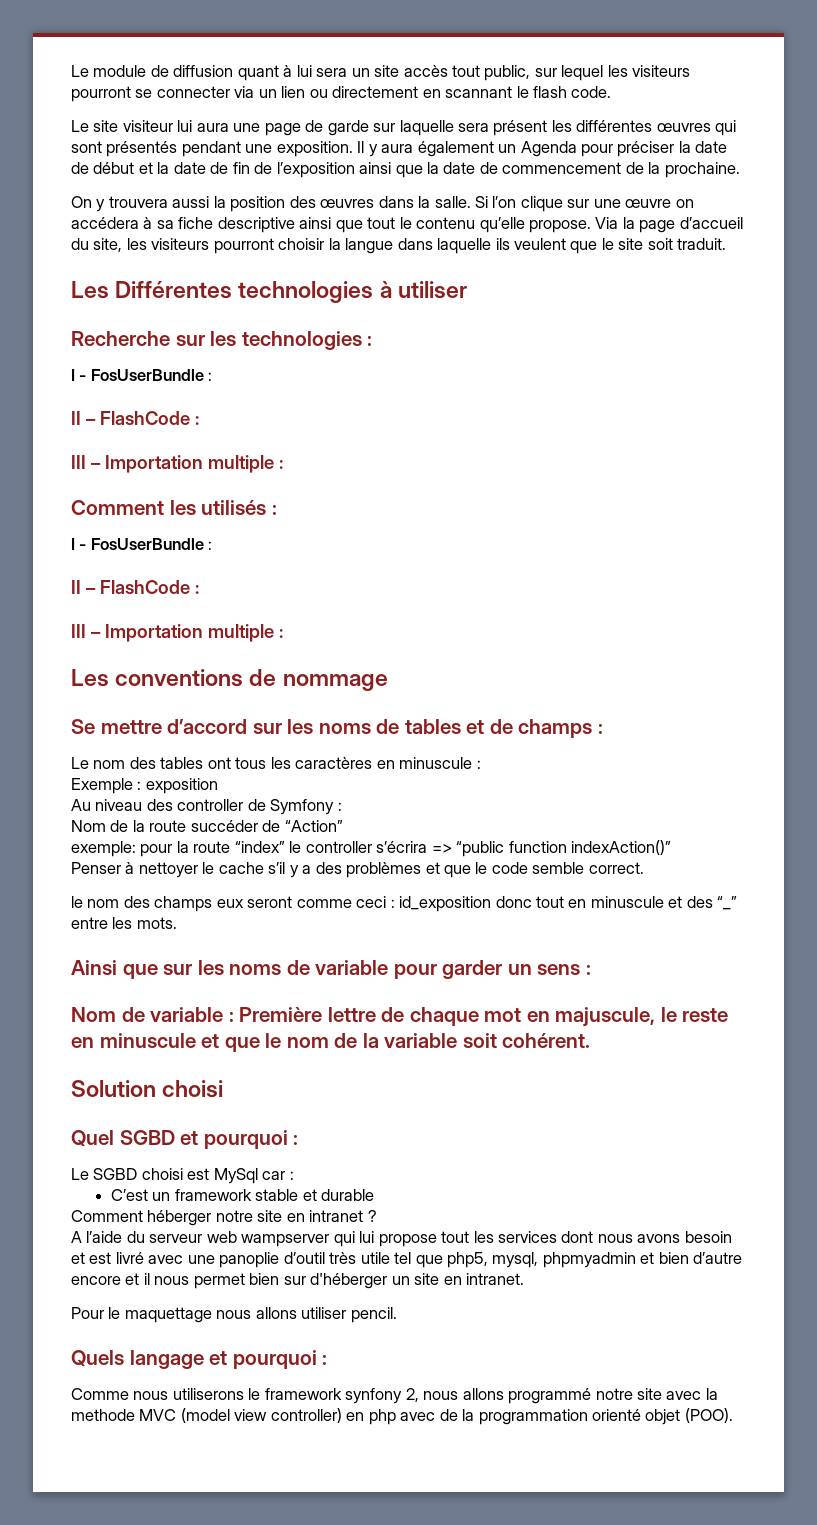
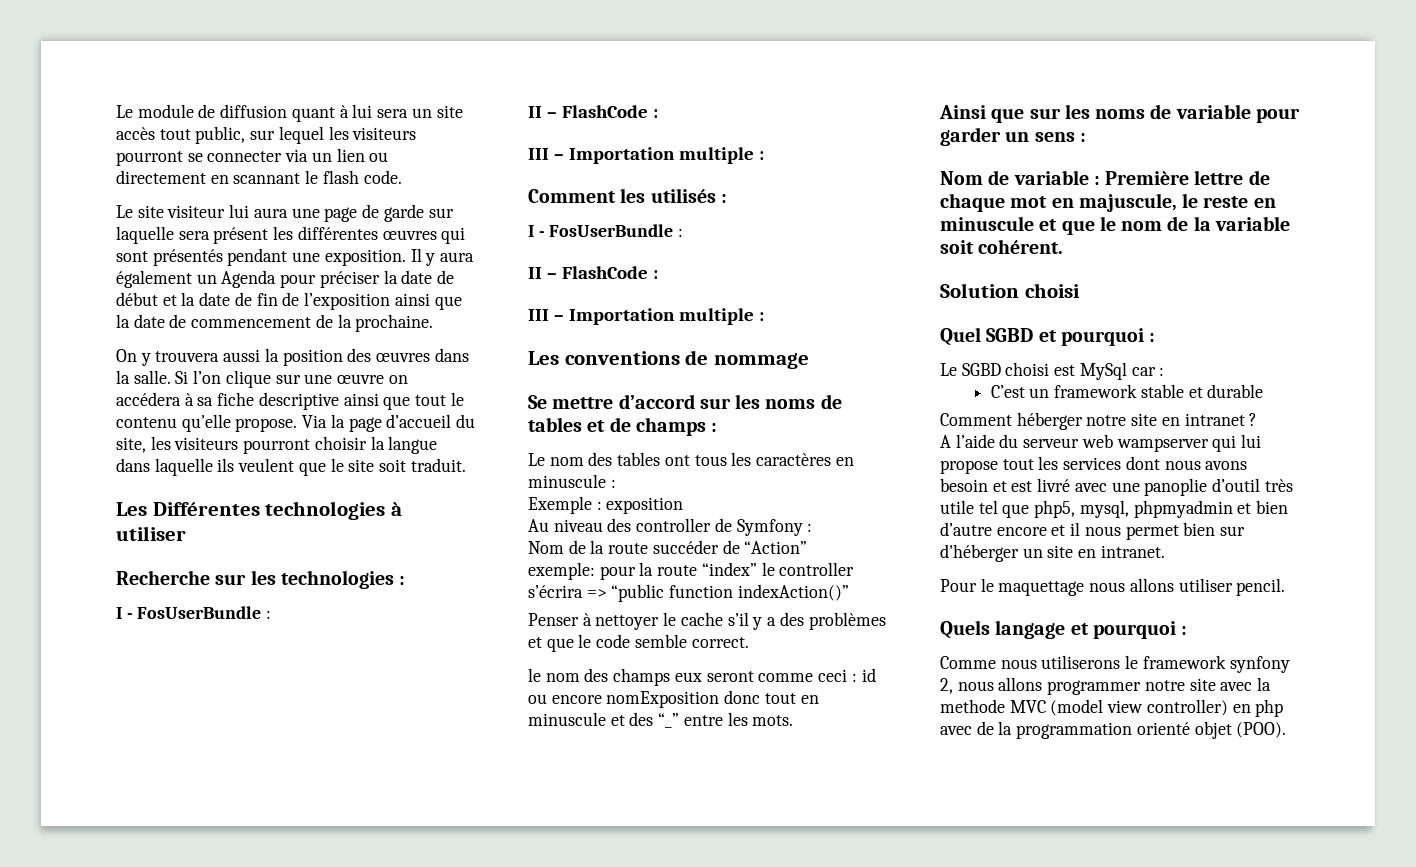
[399,896,492,912] id_exposition -> [861,668,876,682] [528,691,720,708] id ou encore nomExposition
[508,1388,592,1404] programmé -> [1047,680,1142,695] programmer

